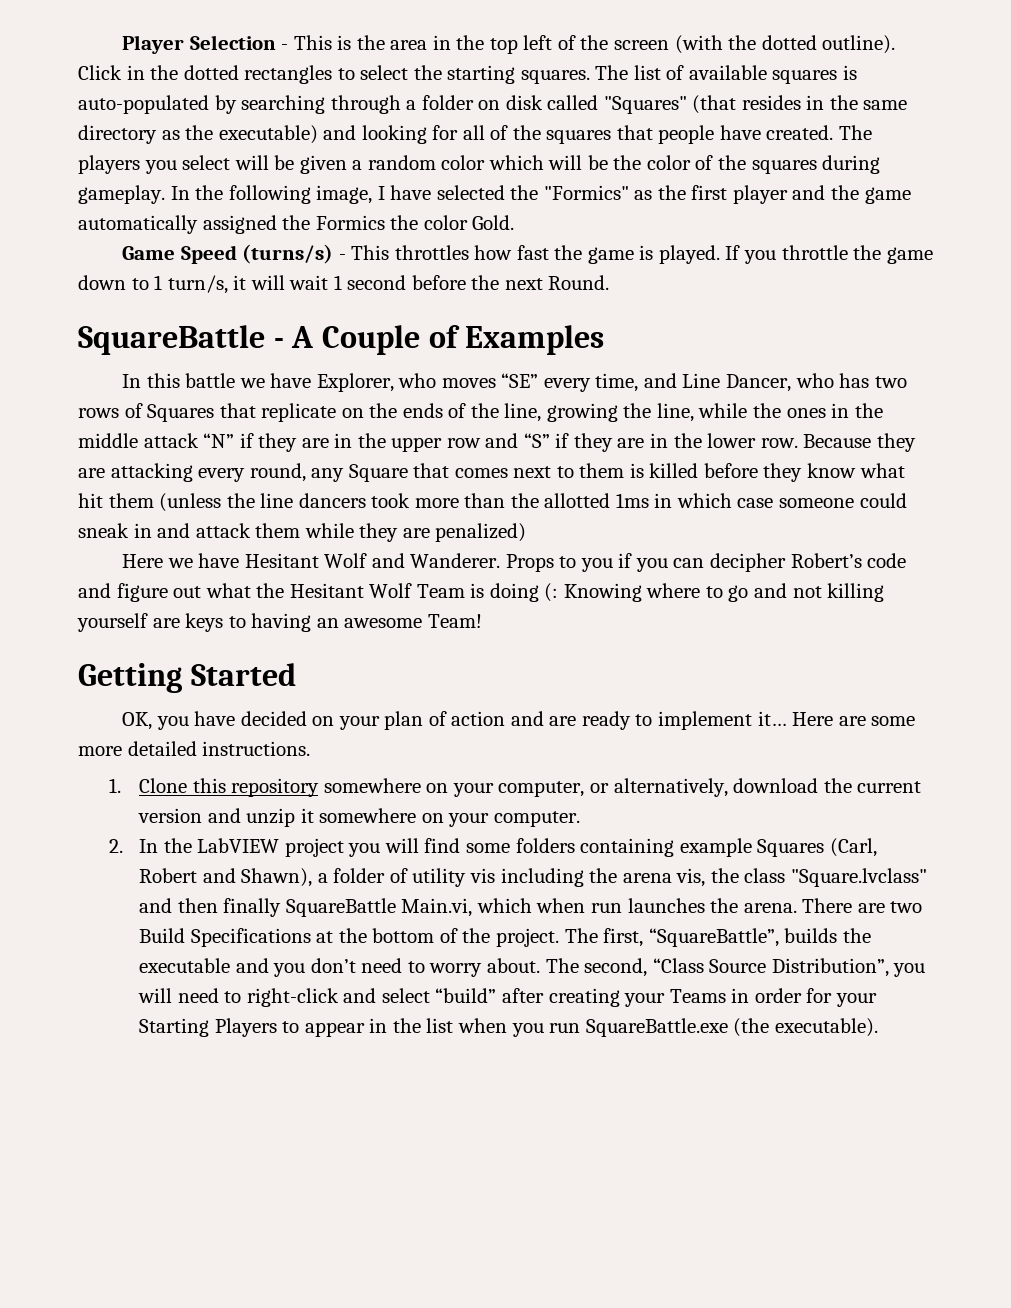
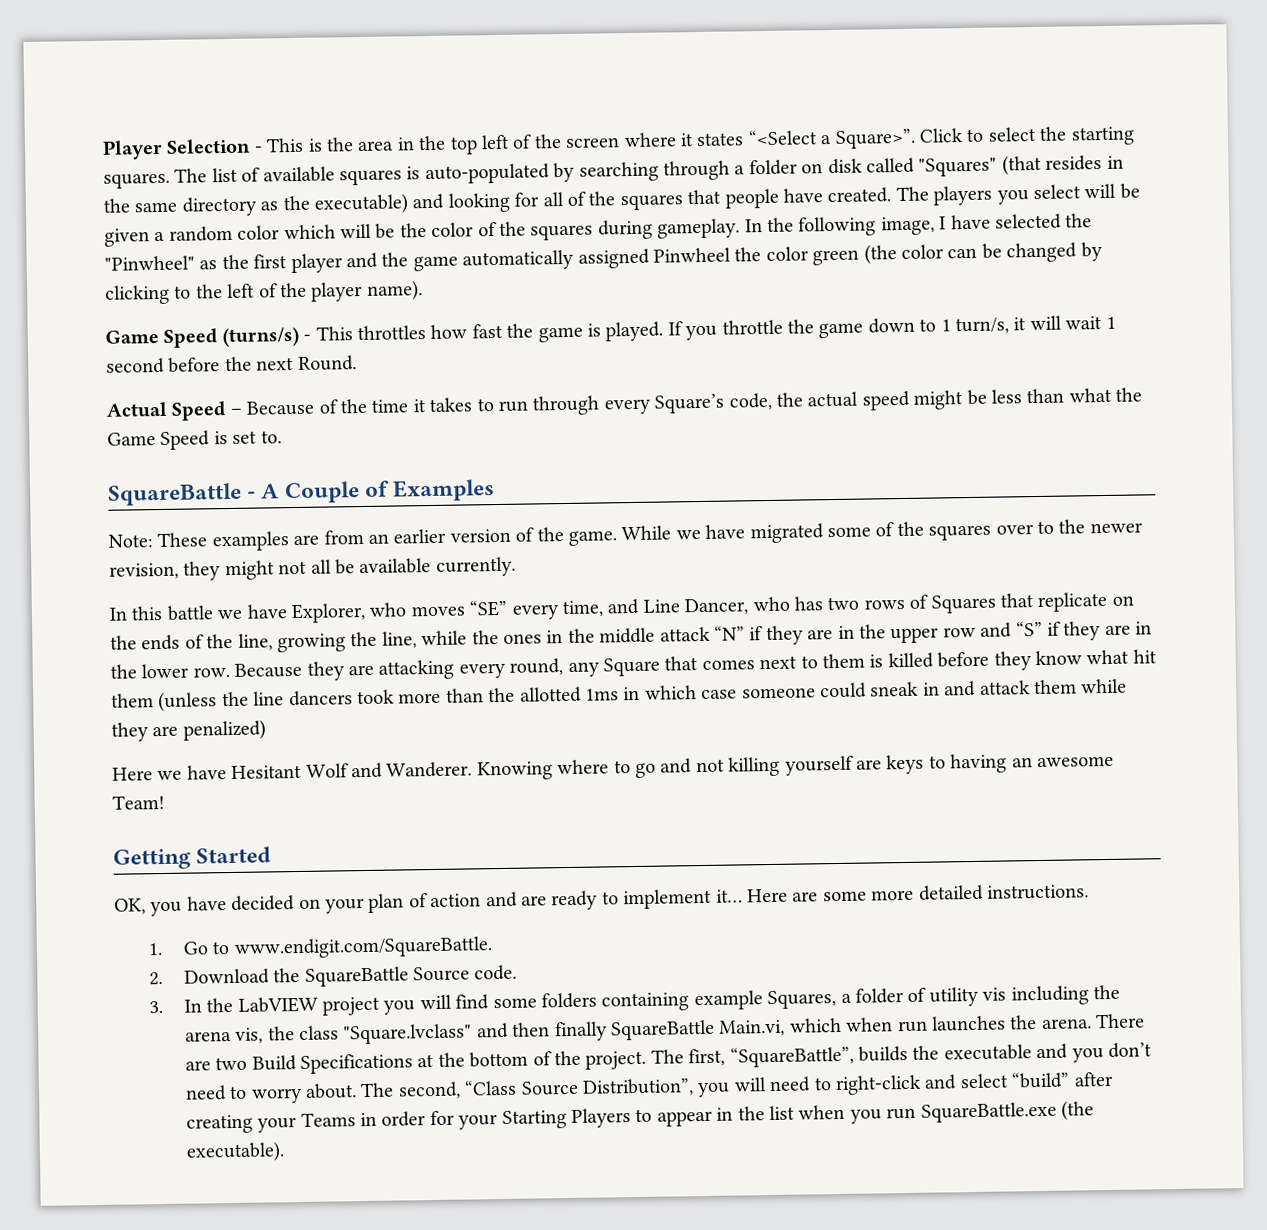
[674,35,896,54] [78,65,333,84] (with the dotted outline). Click in the dotted rectangles -> [623,128,964,149] where it states “<Select a Square>”. Click
[543,185,629,200] "Formics" -> [104,255,195,271] "Pinwheel"
[282,215,515,230] the Formics the color Gold. -> [652,242,1103,266] [105,280,423,305] Pinwheel the color green (the color can be changed by clicking to the left of the player name).
(610, 282) none -> [106,387,1143,421] [107,430,282,450] // Actual Speed – Because of the time it takes to run through every Square’s code, the actual speed might be less than what the Game Speed is set to.
(605, 340) none -> [108,519,1143,552] [109,556,516,581] // Note: These examples are from an earlier version of the game. While we have migrated some of the squares over to the newer revision, they might not all be available currently.
[505,553,907,572] [78,583,559,602] Props to you if you can decipher Robert’s code and figure out what the Hesitant Wolf Team is doing (: -> (473, 769) none
[139,778,922,797] [138,808,580,827] [108,839,123,853] Clone this repository somewhere on your computer, or alternatively, download the current version and unzip it somewhere on your computer. // 2. -> [182,936,493,959] [149,964,518,987] [149,1001,164,1014] Go to www.endigit.com/SquareBattle. // 2. Download the SquareBattle Source code. // 3.
[757,838,877,857] [139,868,313,887] Squares (Carl, Robert and Shawn), -> [767,990,837,1010] Squares,

